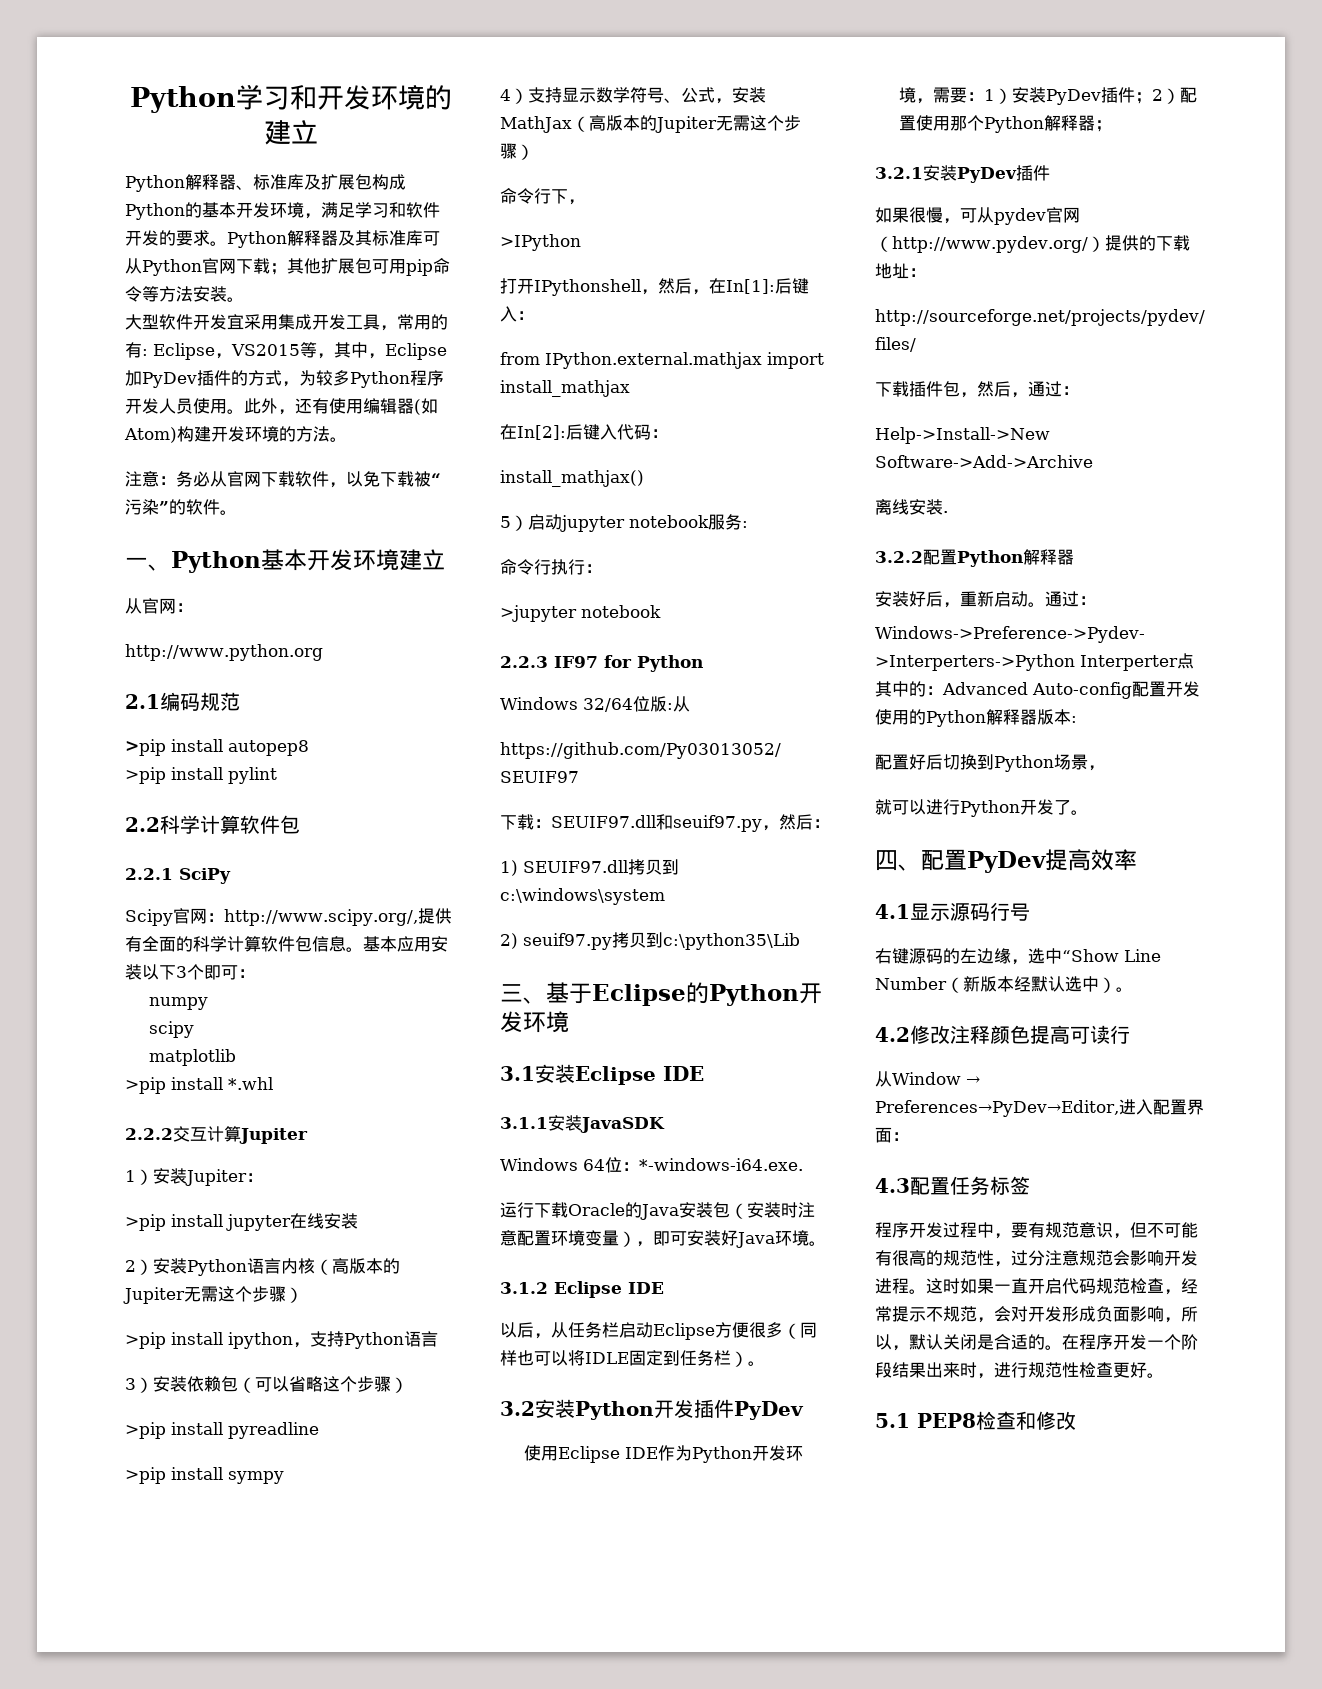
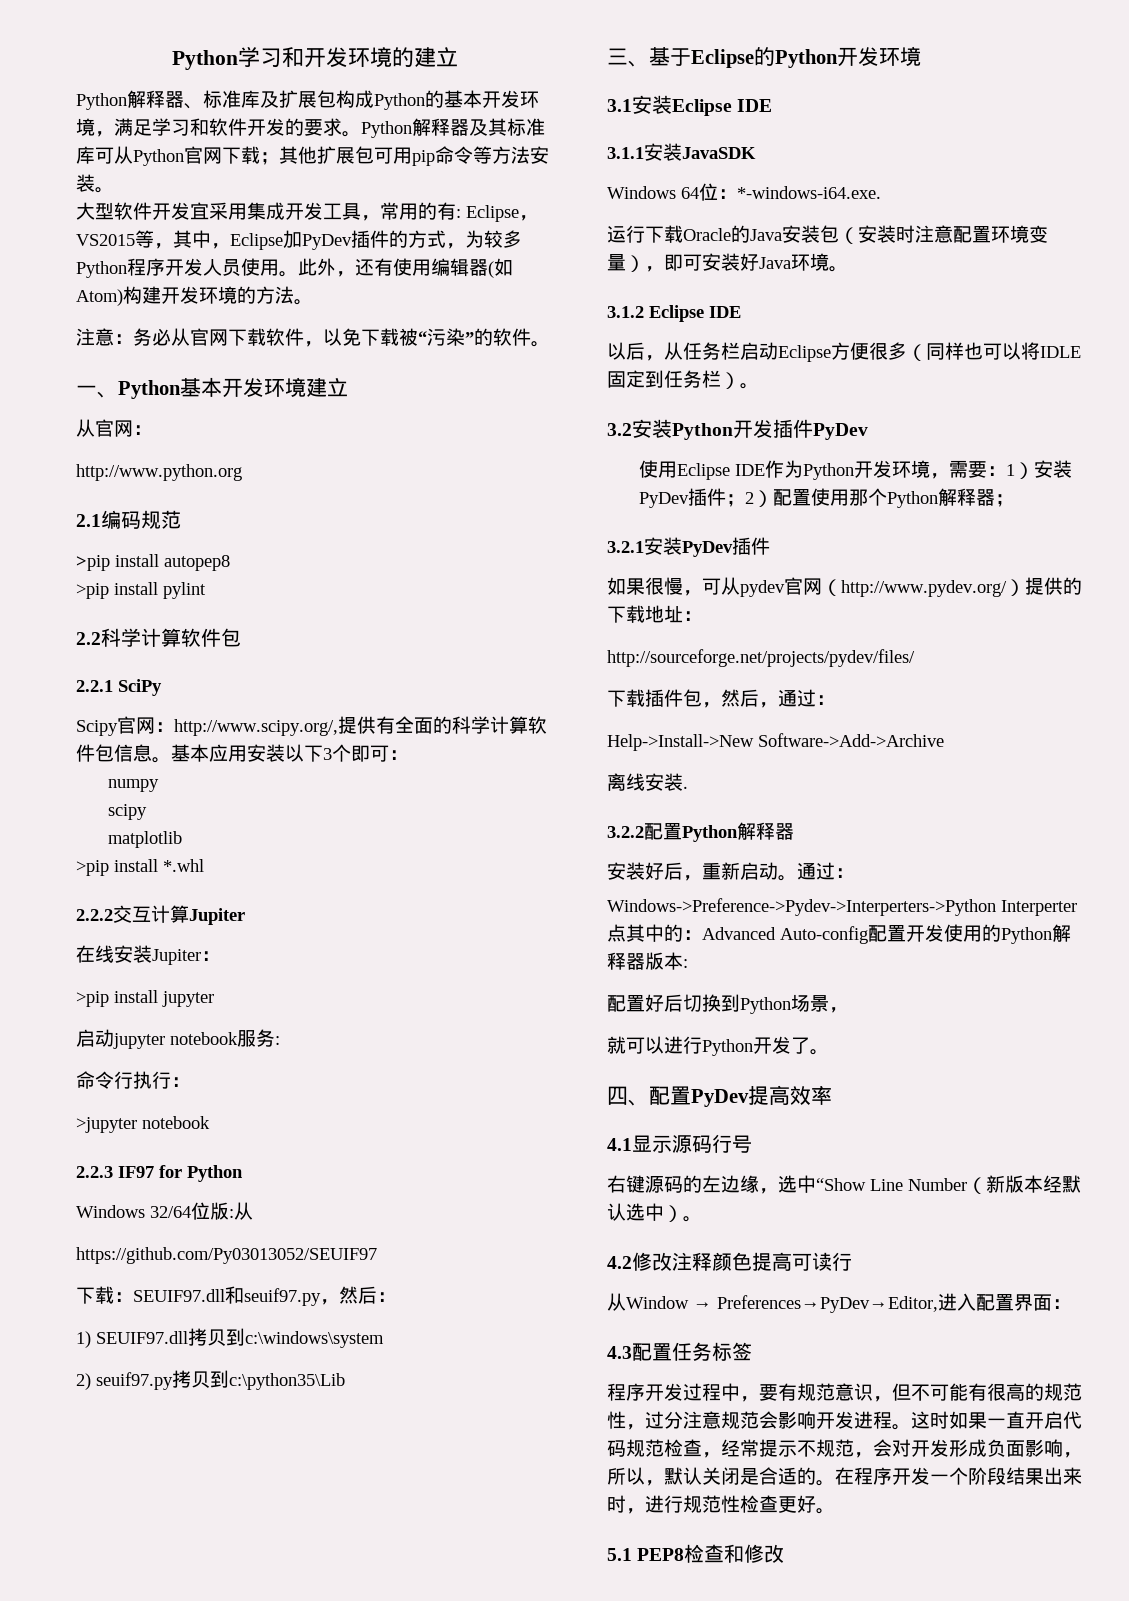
[125,1169,153,1185] 1） -> [76,945,114,963] 在线
[290,1213,358,1229] [125,1258,400,1276] [123,1286,303,1304] [125,1331,438,1349] [125,1376,408,1393] [125,1422,319,1439] [125,1467,284,1484] [500,87,766,104] [500,115,801,133] [500,143,534,160] [500,188,585,205] [500,234,581,251] [500,278,809,296] [500,306,534,322] [500,352,824,369] [500,380,630,397] [500,424,668,440] [500,470,644,487] [500,515,528,531] 在线安装 // 2）安装Python语言内核（高版本的Jupiter无需这个步骤） // >pip install ipython，支持Python语言 // 3）安装依赖包（可以省略这个步骤） // >pip install pyreadline // >pip install sympy // 4）支持显示数学符号、公式，安装MathJax（高版本的Jupiter无需这个步骤） // 命令行下， // >IPython // 打开IPythonshell，然后，在In[1]:后键入： // from IPython.external.mathjax import install_mathjax // 在In[2]:后键入代码： // install_mathjax() // 5） -> (214, 999) //

